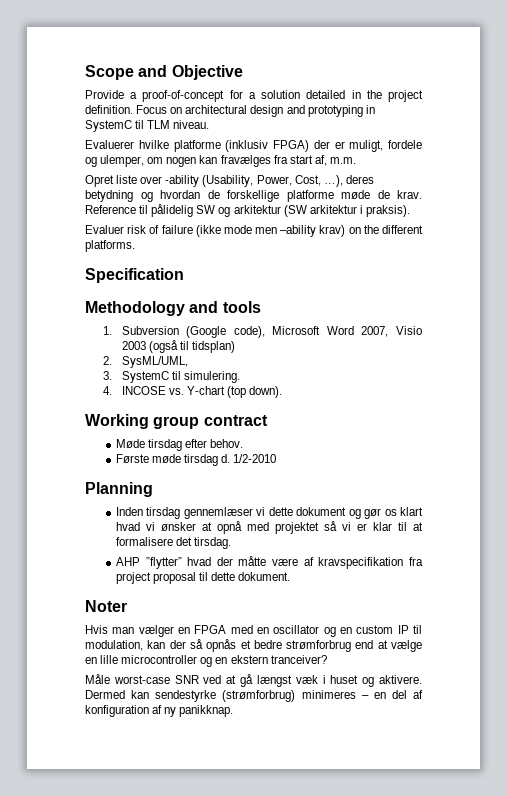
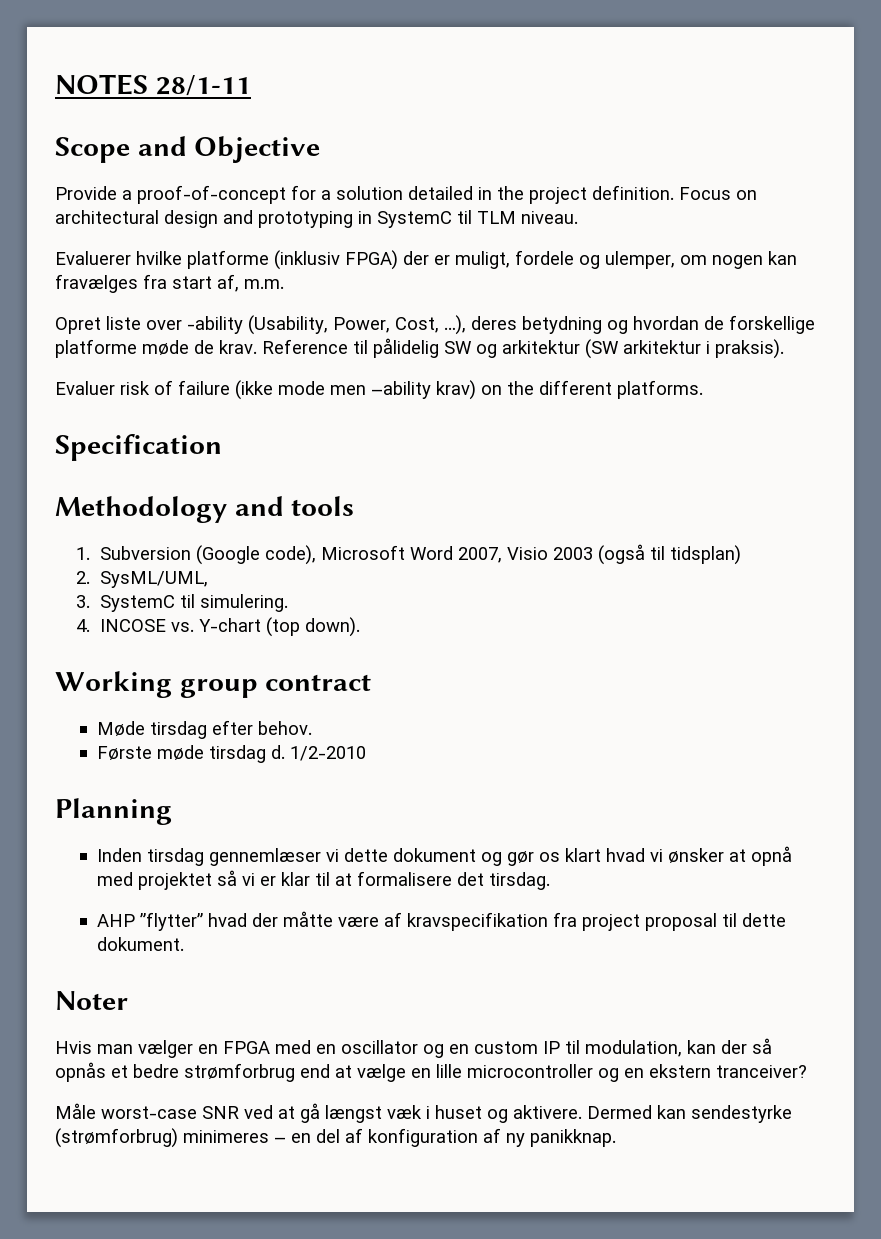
(85, 72) none -> [55,74,251,96] NOTES 28/1-11 //

